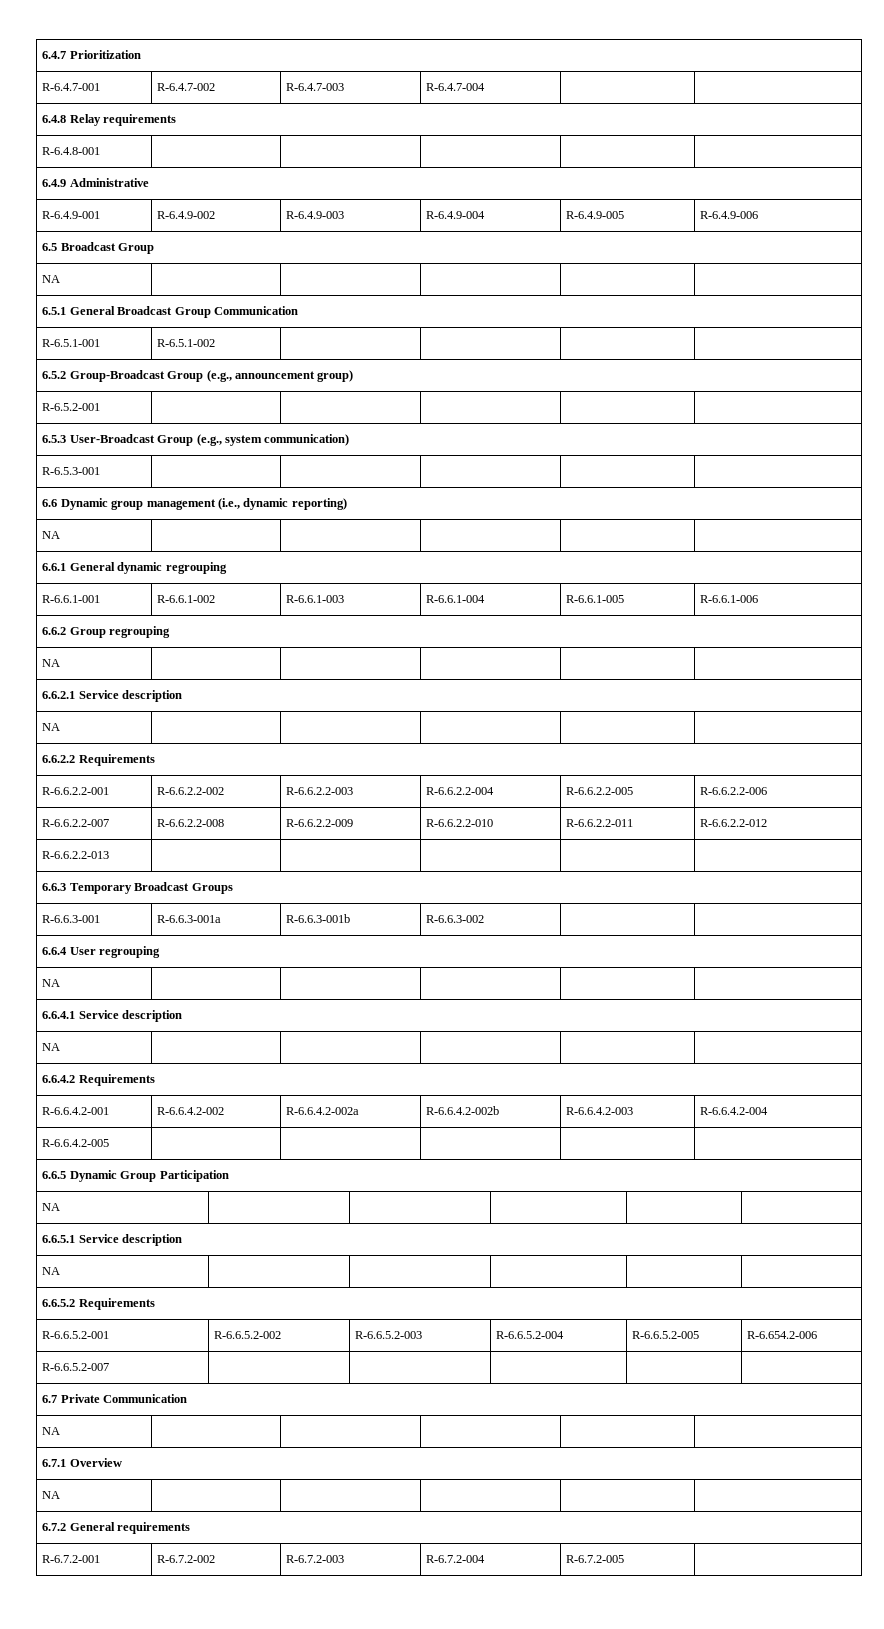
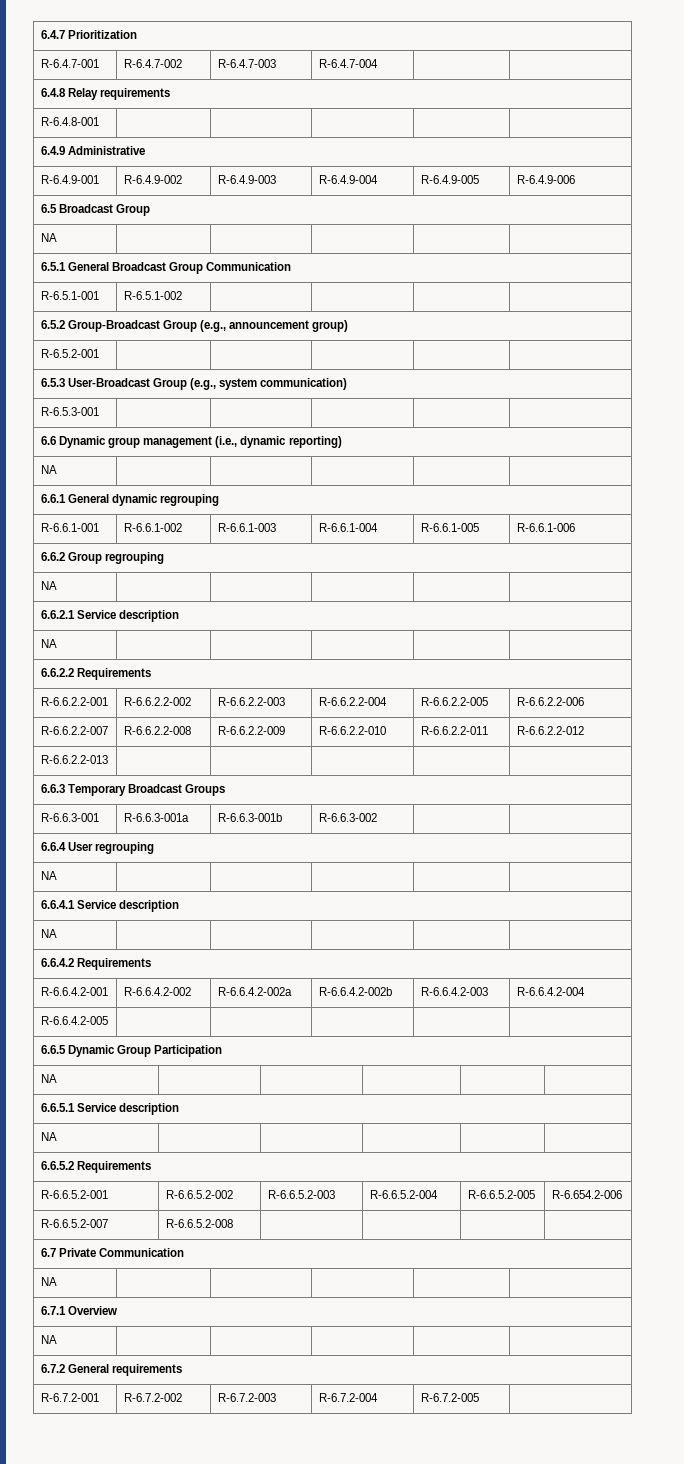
(110, 1367) none -> [165,1219,233,1228] R-6.6.5.2-008

